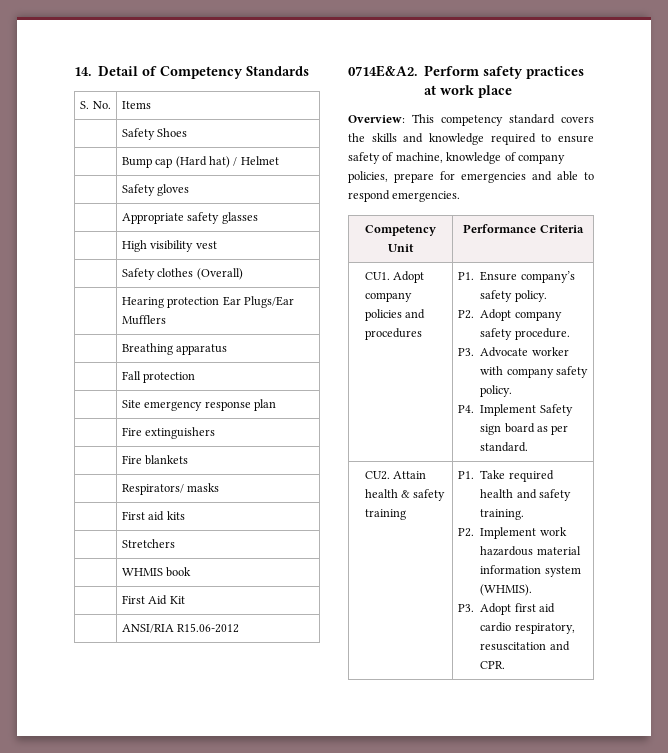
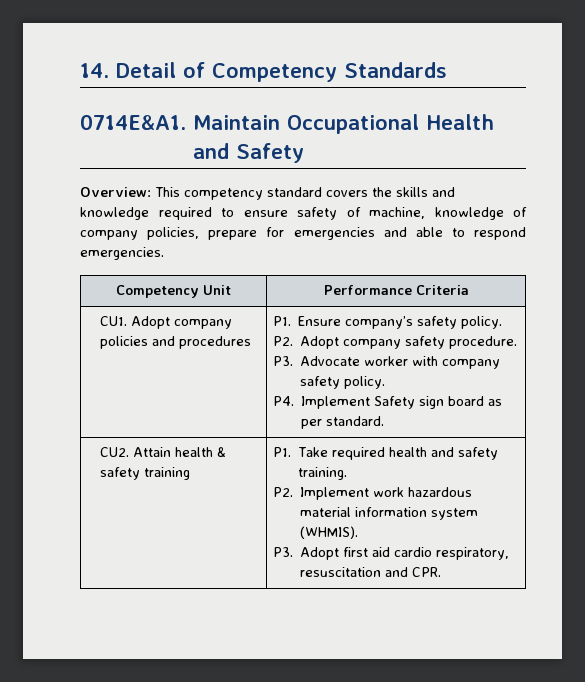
[80,101,111,109] [121,101,151,109] [121,128,188,140] [121,156,279,168] [121,184,190,196] [121,212,258,224] [121,240,217,252] [121,268,243,280] [121,296,295,308] [121,315,166,325] [121,343,228,355] [121,371,196,383] [121,399,277,411] [121,427,216,439] [121,455,189,465] [121,483,220,495] [121,511,185,521] [121,539,175,548] [121,567,192,577] [121,595,185,605] [121,623,240,633] [348,65,585,79] [424,85,513,98] // S. No. | Items // | Safety Shoes // | Bump cap (Hard hat) / Helmet // | Safety gloves // | Appropriate safety glasses // | High visibility vest // | Safety clothes (Overall) // | Hearing protection Ear Plugs/Ear Mufflers // | Breathing apparatus // | Fall protection // | Site emergency response plan // | Fire extinguishers // | Fire blankets // | Respirators/ masks // | First aid kits // | Stretchers // | WHMIS book // | First Aid Kit // | ANSI/RIA R15.06-2012 // 0714E&A2. Perform safety practices at work place -> [80,114,495,134] [193,143,305,163] // 0714E&A1. Maintain Occupational Health and Safety

